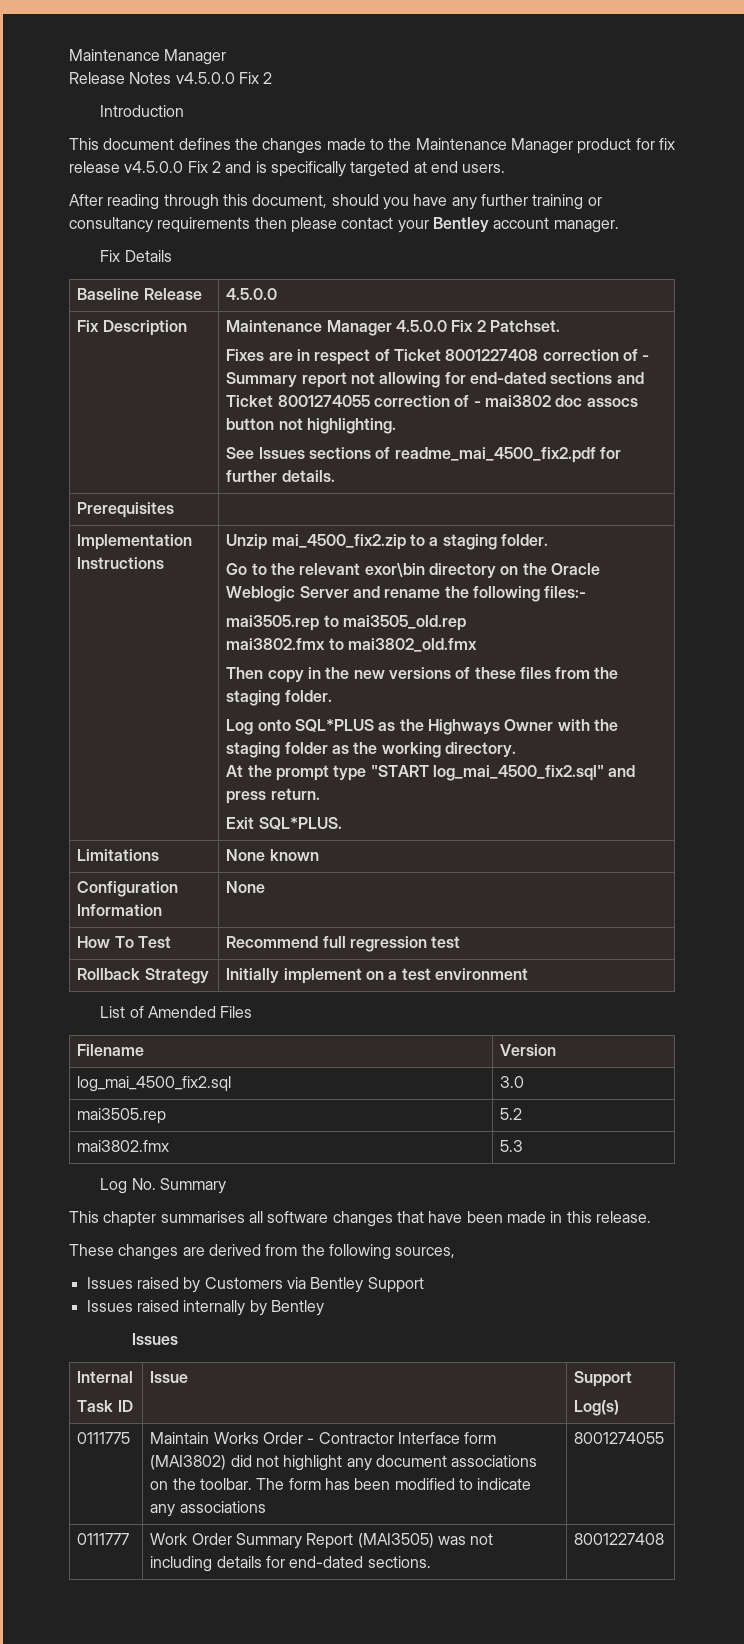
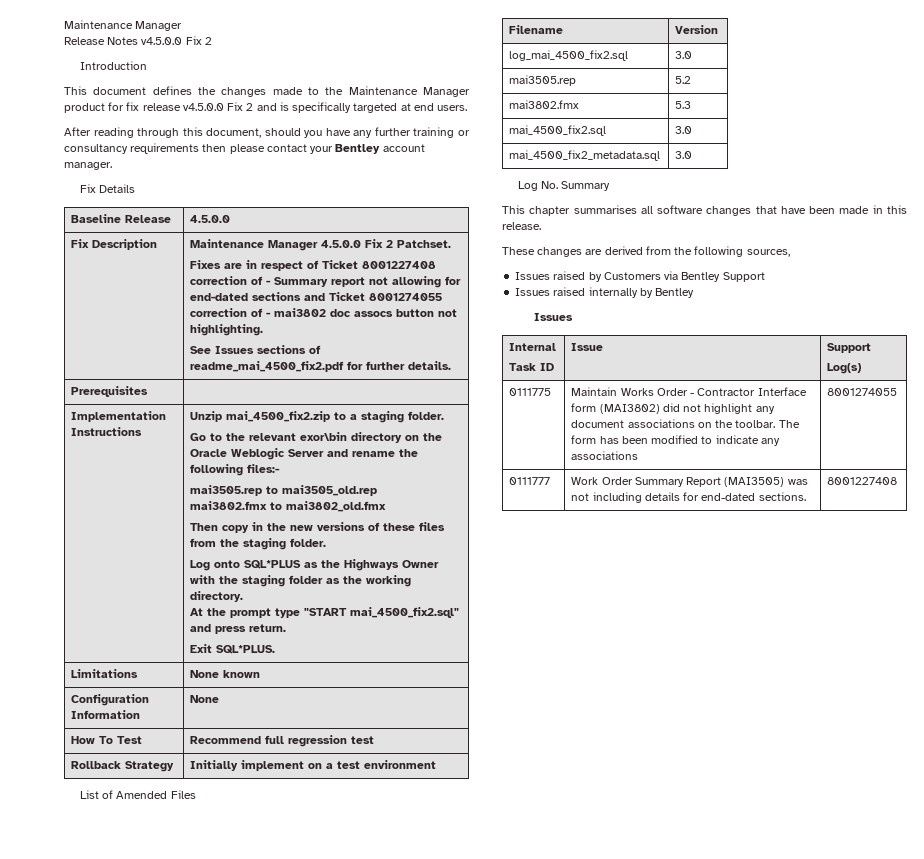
[432,765,604,781] log_mai_4500_fix2.sql" -> [350,607,460,618] mai_4500_fix2.sql"
(524, 1146) none -> [509,125,607,136] [675,126,693,134] [509,150,661,161] [675,151,693,159] // mai_4500_fix2.sql | 3.0 // mai_4500_fix2_metadata.sql | 3.0

